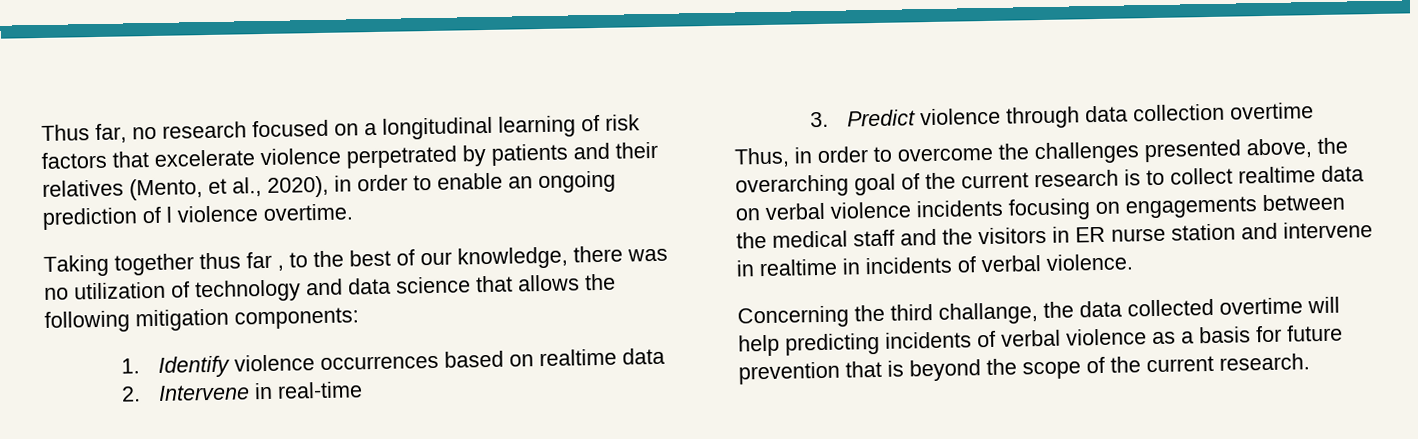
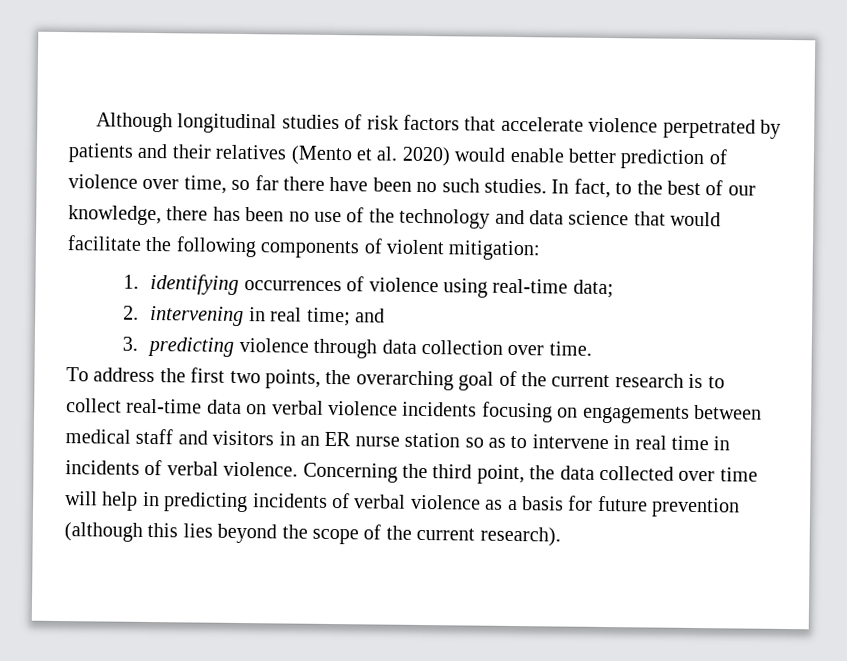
[41,115,576,144] Thus far, no research focused on a longitudinal learning -> [96,112,340,134] Although longitudinal studies
[154,149,255,167] excelerate -> [500,116,584,132] accelerate
[129,170,616,201] [42,203,353,230] [43,251,284,277] (Mento, et al., 2020), in order to enable an ongoing prediction of l violence overtime. // Taking together thus far , -> [290,145,728,170] [68,174,611,199] (Mento et al. 2020) would enable better prediction of violence over time, so far there have been no such studies. In fact,
[627,248,668,262] [44,281,190,300] was no utilization of -> [212,206,395,223] has been no use of the
[517,273,616,292] [44,307,359,333] [120,347,666,378] [120,381,364,402] allows the following mitigation components: // 1. Identify violence occurrences based on realtime data // 2. Intervene in real-time -> [670,211,722,227] [67,235,541,261] [122,273,614,299] [122,305,386,327] would facilitate the following components of violent mitigation: // 1. identifying occurrences of violence using real-time data; // 2. intervening in real time; and
[847,109,917,127] Predict -> [147,336,235,357] predicting
[1230,102,1315,120] [734,138,1312,168] overtime // Thus, in order to overcome the challenges presented above, -> [507,341,592,356] [66,367,321,389] over time. // To address the first two points,
[1238,166,1316,184] realtime -> [126,398,203,414] real-time
[736,231,767,249] the -> (762, 412) none
[942,228,973,245] the -> (208, 437) none
(1070, 234) none -> [300,435,320,446] an
[1241,221,1373,240] [736,258,838,277] and intervene in realtime -> [464,434,709,451] so as to intervene in real time
(1133, 262) // -> (299, 469) none
[938,302,1038,325] challange, -> [476,464,525,485] point,
[1219,297,1303,315] overtime -> [678,467,758,482] over time
(780, 345) none -> [142,491,160,507] in
[845,360,904,378] that is -> [64,522,213,542] (although this lies
[1219,353,1310,371] research. -> [479,526,561,547] research).

